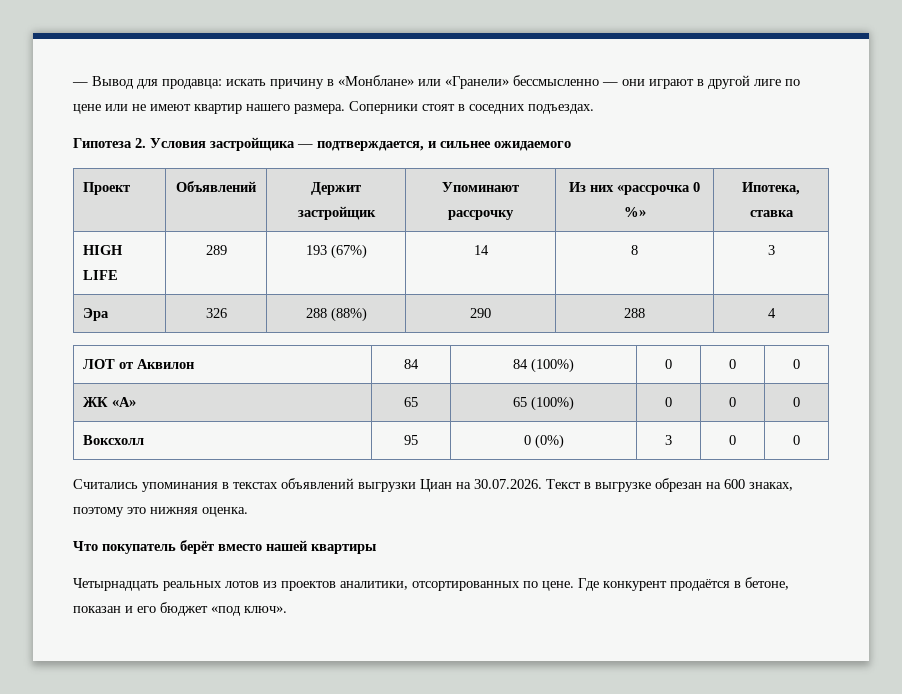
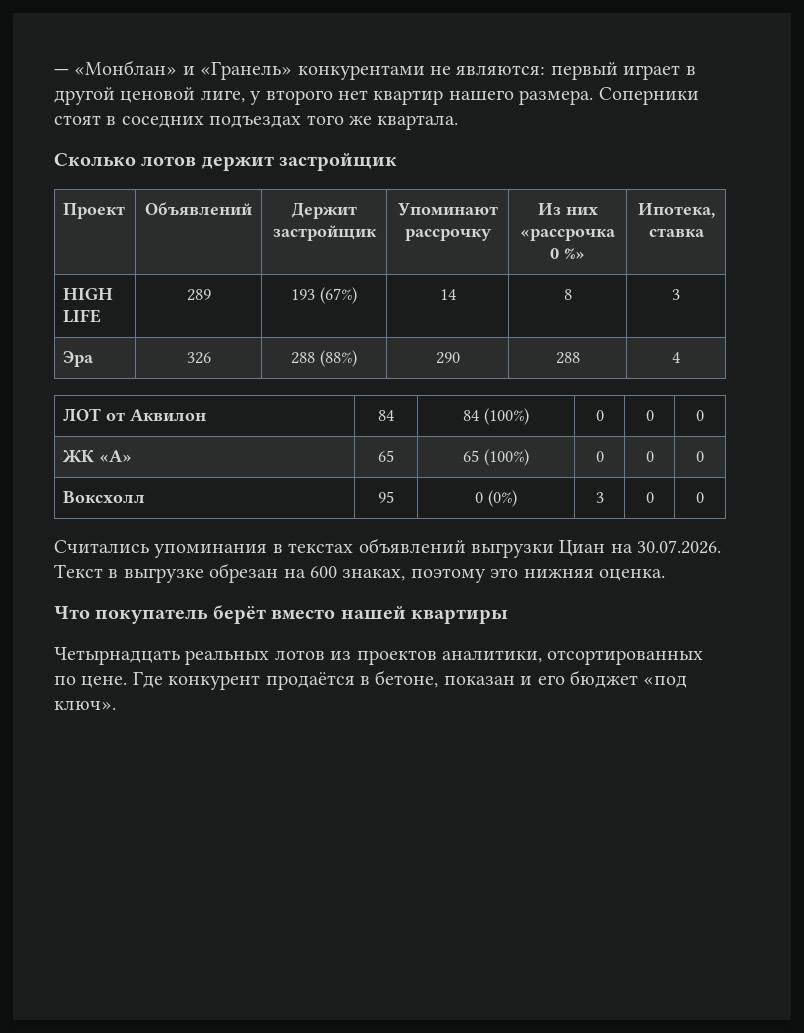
[72,75,800,89] [73,104,191,114] — Вывод для продавца: искать причину в «Монблане» или «Гранели» бессмысленно — они играют в другой лиге по цене или не имеют -> [54,60,696,80] [54,87,368,105] — «Монблан» и «Гранель» конкурентами не являются: первый играет в другой ценовой лиге, у второго нет
[528,104,594,114] [73,137,571,151] подъездах. // Гипотеза 2. Условия застройщика — подтверждается, и сильнее ожидаемого -> [209,115,459,130] [54,152,398,171] подъездах того же квартала. // Сколько лотов держит застройщик

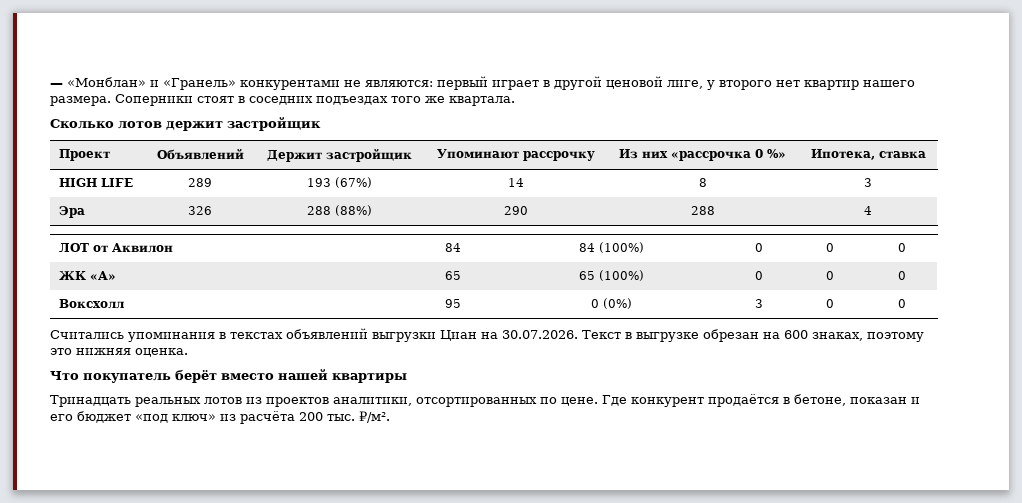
[54,647,180,665] Четырнадцать -> [50,395,131,407] Тринадцать
[54,700,116,710] ключ». -> [172,411,390,424] ключ» из расчёта 200 тыс. ₽/м².

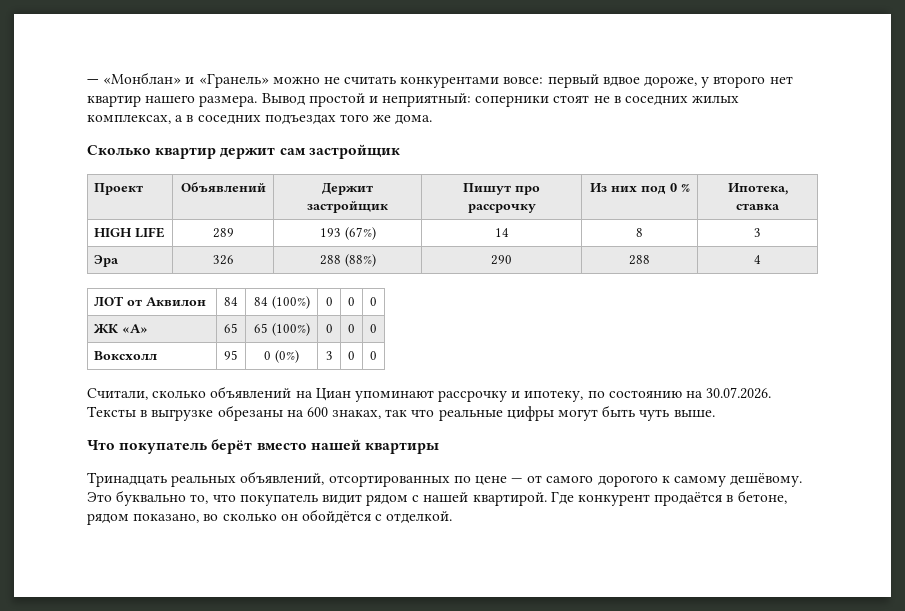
[240,76,703,90] конкурентами не являются: первый играет в другой ценовой лиге, -> [272,74,698,88] можно не считать конкурентами вовсе: первый вдвое дороже,
[115,94,234,106] Соперники стоят -> [261,93,740,107] [87,115,184,124] Вывод простой и неприятный: соперники стоят не в соседних жилых комплексах, а
[449,96,515,106] квартала. -> [395,115,433,125] дома.
[118,121,223,131] лотов держит -> [155,147,306,159] квартир держит сам
[436,149,519,159] Упоминают -> [463,183,540,195] Пишут про
[671,149,786,161] «рассрочка 0 %» -> [640,183,690,195] под 0 %
[50,328,477,342] Считались упоминания в текстах объявлений выгрузки Циан -> [87,386,682,402] Считали, сколько объявлений на Циан упоминают рассрочку и ипотеку, по состоянию
[582,330,621,339] Текст -> [87,406,136,417] Тексты
[703,329,759,342] обрезан -> [217,405,283,421] обрезаны
[867,332,924,342] [50,348,188,357] поэтому это нижняя оценка. -> [385,405,715,421] так что реальные цифры могут быть чуть выше.
[204,397,598,407] лотов из проектов аналитики, отсортированных по цене. -> [240,471,803,487] [87,490,547,506] объявлений, отсортированных по цене — от самого дорогого к самому дешёвому. Это буквально то, что покупатель видит рядом с нашей квартирой.
[850,397,920,404] [50,411,390,424] показан и его бюджет «под ключ» из расчёта 200 тыс. ₽/м². -> [87,509,453,525] рядом показано, во сколько он обойдётся с отделкой.

